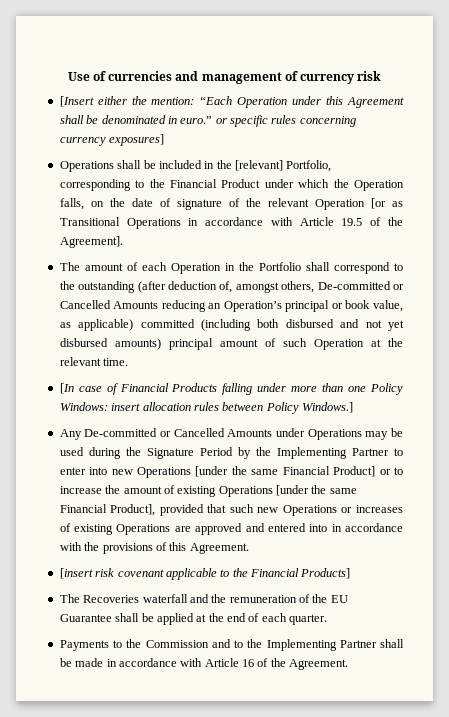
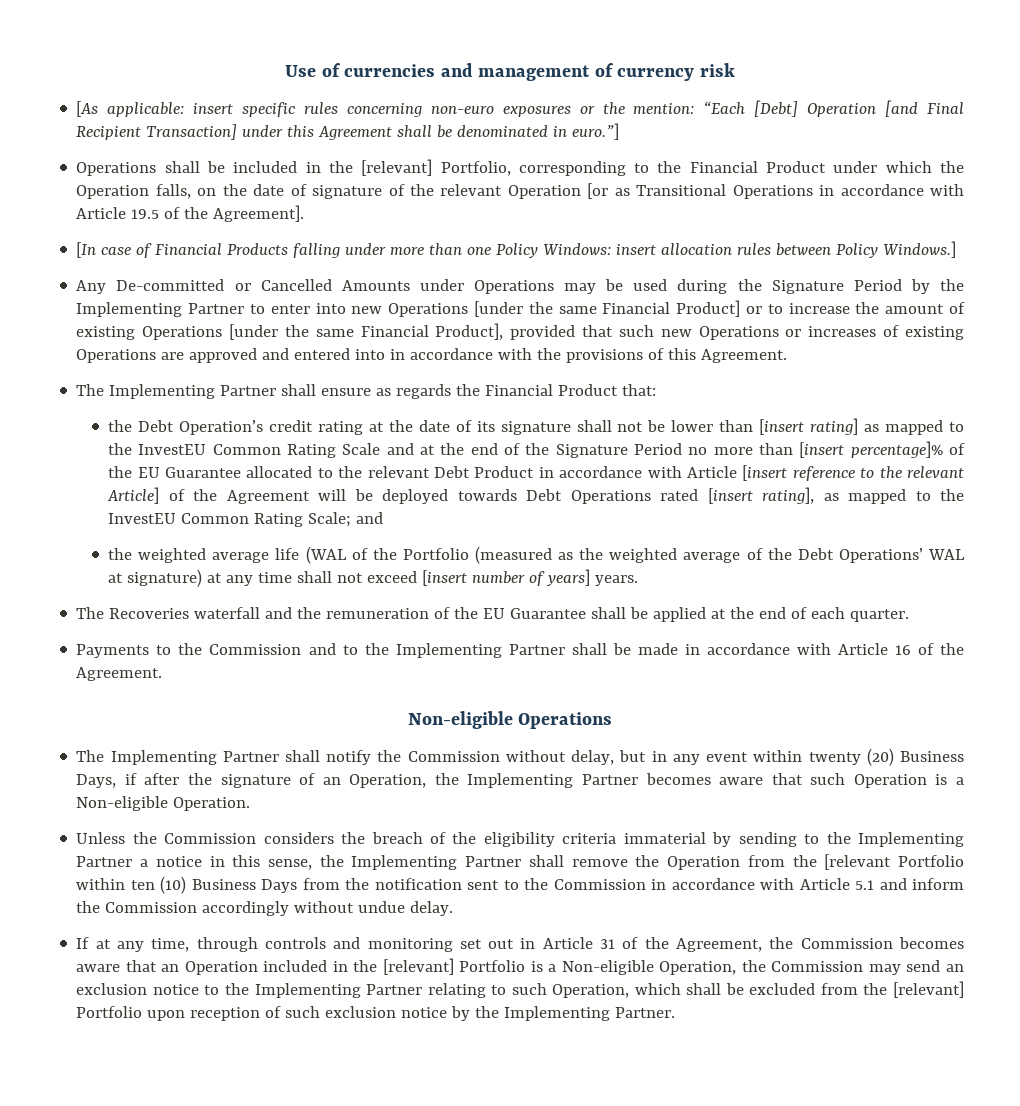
[59,96,288,108] [Insert either the mention: “Each Operation -> [76,100,964,117] [76,124,238,140] [As applicable: insert specific rules concerning non-euro exposures or the mention: “Each [Debt] Operation [and Final Recipient Transaction]
[180,115,356,127] [59,134,165,146] euro.” or specific rules concerning currency exposures] -> [572,123,620,140] euro.”]
[59,262,403,274] [59,281,404,293] [59,300,403,312] [59,319,404,331] [59,338,403,350] [59,357,129,366] // The amount of each Operation in the Portfolio shall correspond to the outstanding (after deduction of, amongst others, De-committed or Cancelled Amounts reducing an Operation’s principal or book value, as applicable) committed (including both disbursed and not yet disbursed amounts) principal amount of such Operation at the relevant time. -> (305, 213) none
[59,568,351,580] [insert risk covenant applicable to the Financial Products] -> [76,384,657,399] [108,418,965,435] [108,441,966,458] [108,465,965,481] [107,487,964,504] [108,512,384,527] [108,546,965,564] [108,569,639,587] The Implementing Partner shall ensure as regards the Financial Product that: // the Debt Operation’s credit rating at the date of its signature shall not be lower than [insert rating] as mapped to the InvestEU Common Rating Scale and at the end of the Signature Period no more than [insert percentage]% of the EU Guarantee allocated to the relevant Debt Product in accordance with Article [insert reference to the relevant Article] of the Agreement will be deployed towards Debt Operations rated [insert rating], as mapped to the InvestEU Common Rating Scale; and // the weighted average life (WAL of the Portfolio (measured as the weighted average of the Debt Operations’ WAL at signature) at any time shall not exceed [insert number of years] years.
(349, 664) none -> [407,711,613,729] [76,748,964,766] [76,773,965,788] [76,796,251,811] [76,832,965,847] [76,854,964,870] [76,876,965,894] [76,901,454,916] [76,937,964,952] [76,958,964,975] [76,981,964,998] [76,1006,676,1021] // Non-eligible Operations // The Implementing Partner shall notify the Commission without delay, but in any event within twenty (20) Business Days, if after the signature of an Operation, the Implementing Partner becomes aware that such Operation is a Non-eligible Operation. // Unless the Commission considers the breach of the eligibility criteria immaterial by sending to the Implementing Partner a notice in this sense, the Implementing Partner shall remove the Operation from the [relevant Portfolio within ten (10) Business Days from the notification sent to the Commission in accordance with Article 5.1 and inform the Commission accordingly without undue delay. // If at any time, through controls and monitoring set out in Article 31 of the Agreement, the Commission becomes aware that an Operation included in the [relevant] Portfolio is a Non-eligible Operation, the Commission may send an exclusion notice to the Implementing Partner relating to such Operation, which shall be excluded from the [relevant] Portfolio upon reception of such exclusion notice by the Implementing Partner.

